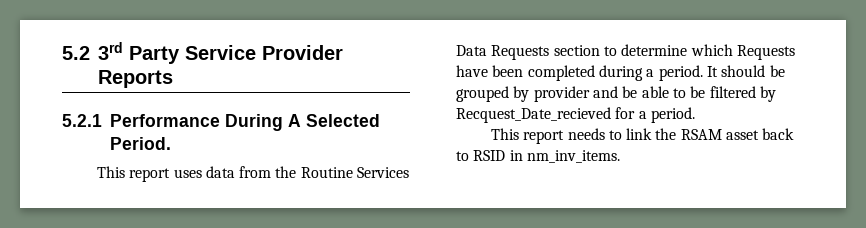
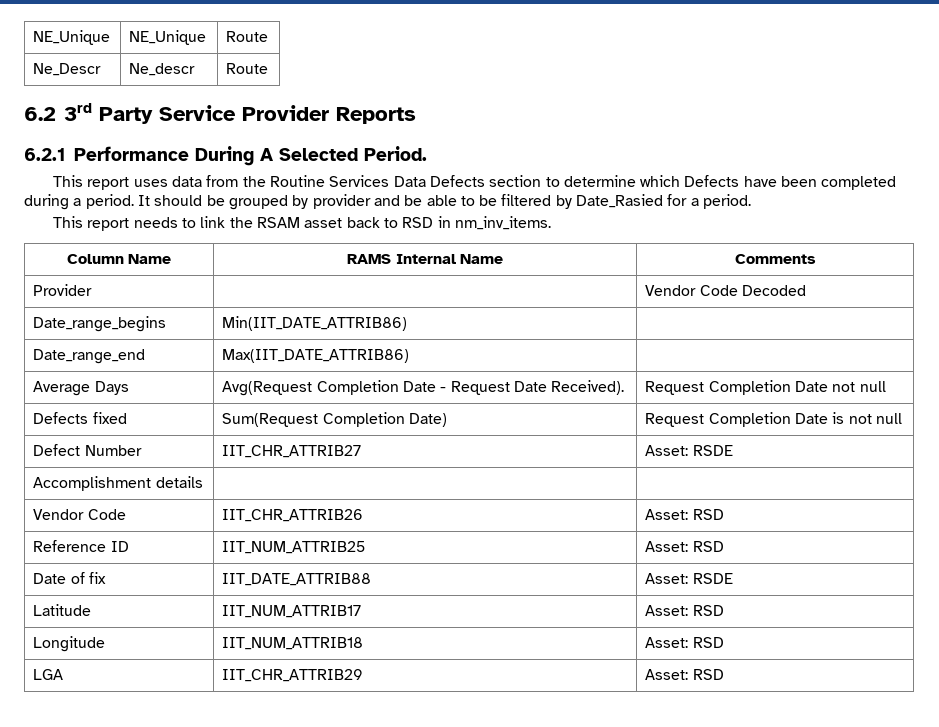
[62,46,90,60] 5.2 -> [33,30,111,45] [129,30,207,45] [226,31,269,42] [33,63,102,76] [129,63,196,76] [226,63,269,74] [24,107,56,121] NE_Unique | NE_Unique | Route // Ne_Descr | Ne_descr | Route // 6.2
[62,114,102,127] 5.2.1 -> [24,148,66,161] 6.2.1
[491,45,550,60] Requests -> [429,175,485,187] Defects
[736,45,795,60] Requests -> [684,175,740,187] Defects
[456,107,611,123] Recquest_Date_recieved -> [576,194,664,208] Date_Rasied
[473,150,506,161] RSID -> [402,217,434,228] RSD
(620, 156) none -> [66,254,172,264] [347,254,503,264] [734,254,816,264] [33,284,93,296] [645,285,807,296] [33,316,167,332] [222,316,408,331] [33,349,146,364] [222,349,410,363] [33,381,129,396] [222,380,625,396] [645,380,886,395] [33,412,127,424] [222,412,448,427] [645,412,902,427] [33,444,142,456] [222,445,362,458] [645,445,733,456] [33,476,203,491] [33,509,126,520] [222,509,364,522] [645,509,724,520] [33,540,129,552] [222,541,366,554] [645,541,724,552] [33,572,107,584] [222,573,372,586] [645,573,733,584] [33,604,92,616] [222,605,362,618] [645,605,724,616] [33,636,106,652] [222,637,364,650] [645,637,724,648] [33,669,64,680] [222,669,364,682] [645,669,724,680] // Column Name | RAMS Internal Name | Comments // Provider | | Vendor Code Decoded // Date_range_begins | Min(IIT_DATE_ATTRIB86) | // Date_range_end | Max(IIT_DATE_ATTRIB86) | // Average Days | Avg(Request Completion Date - Request Date Received). | Request Completion Date not null // Defects fixed | Sum(Request Completion Date) | Request Completion Date is not null // Defect Number | IIT_CHR_ATTRIB27 | Asset: RSDE // Accomplishment details | | // Vendor Code | IIT_CHR_ATTRIB26 | Asset: RSD // Reference ID | IIT_NUM_ATTRIB25 | Asset: RSD // Date of fix | IIT_DATE_ATTRIB88 | Asset: RSDE // Latitude | IIT_NUM_ATTRIB17 | Asset: RSD // Longitude | IIT_NUM_ATTRIB18 | Asset: RSD // LGA | IIT_CHR_ATTRIB29 | Asset: RSD

